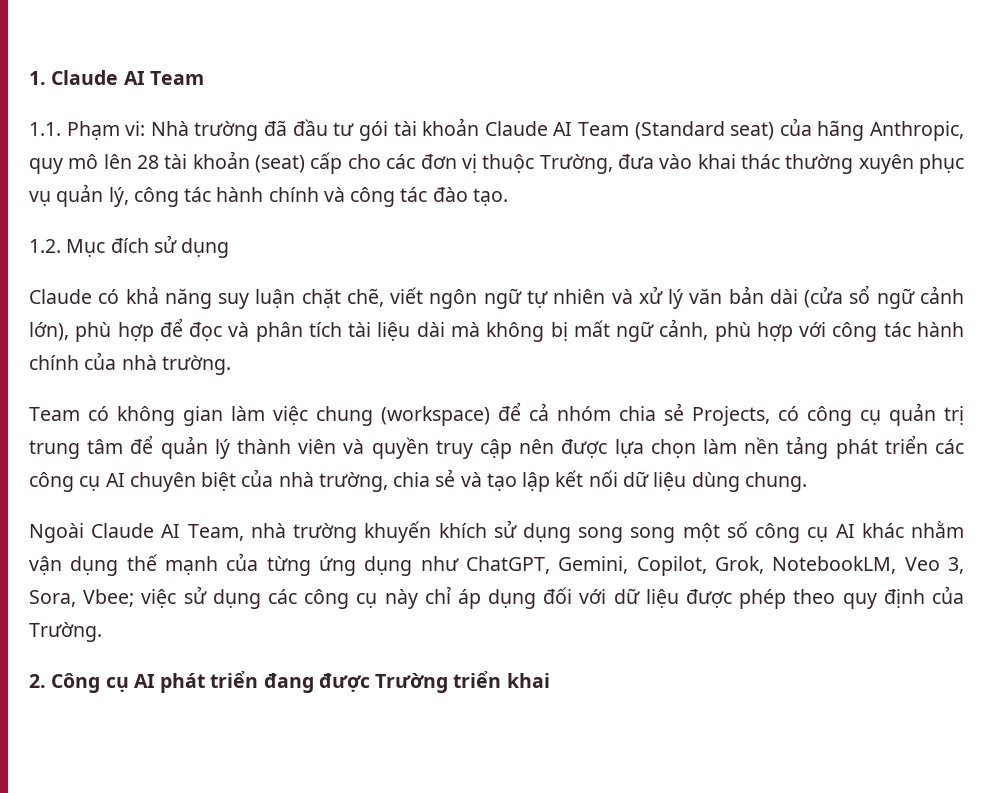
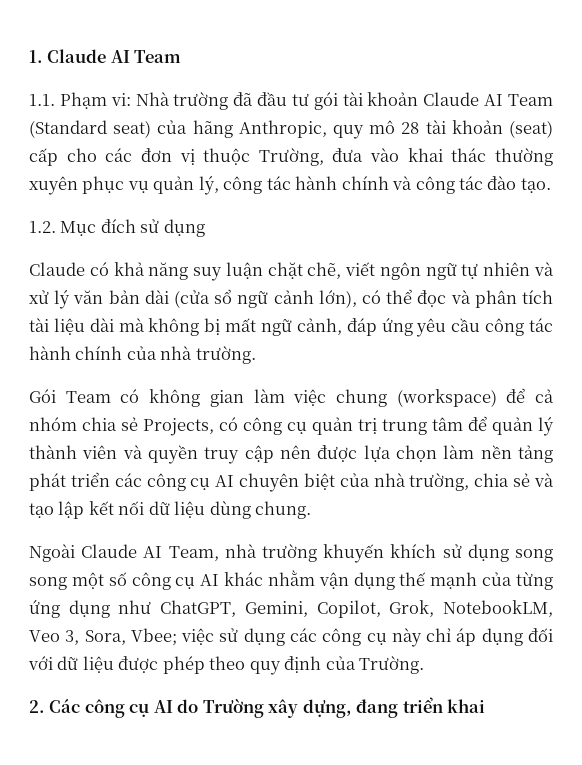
[103,154,132,169] lên -> (396, 127) none
[75,318,183,342] phù hợp để -> [362,289,413,304] có thể
[714,322,827,342] phù hợp với -> [346,318,481,337] đáp ứng yêu cầu
(231, 365) none -> [29,389,56,403] Gói
[51,671,449,693] Công cụ AI phát triển đang được Trường -> [49,699,399,718] Các công cụ AI do Trường xây dựng, đang

